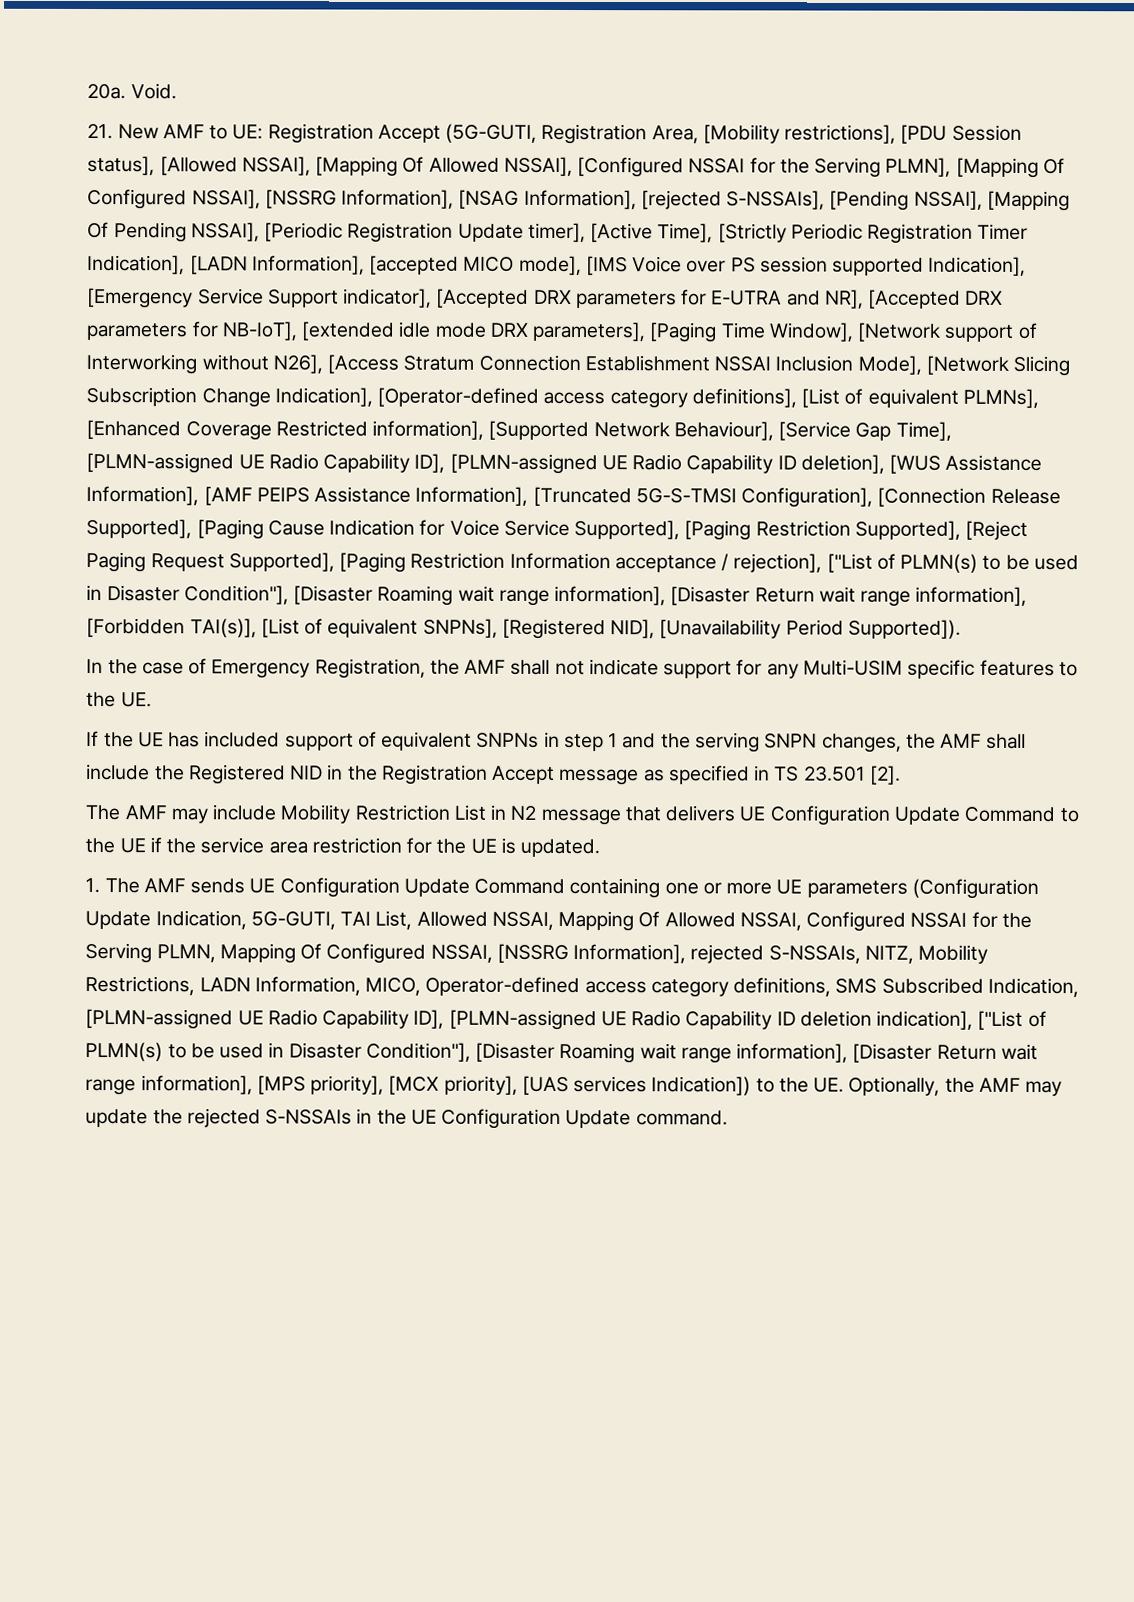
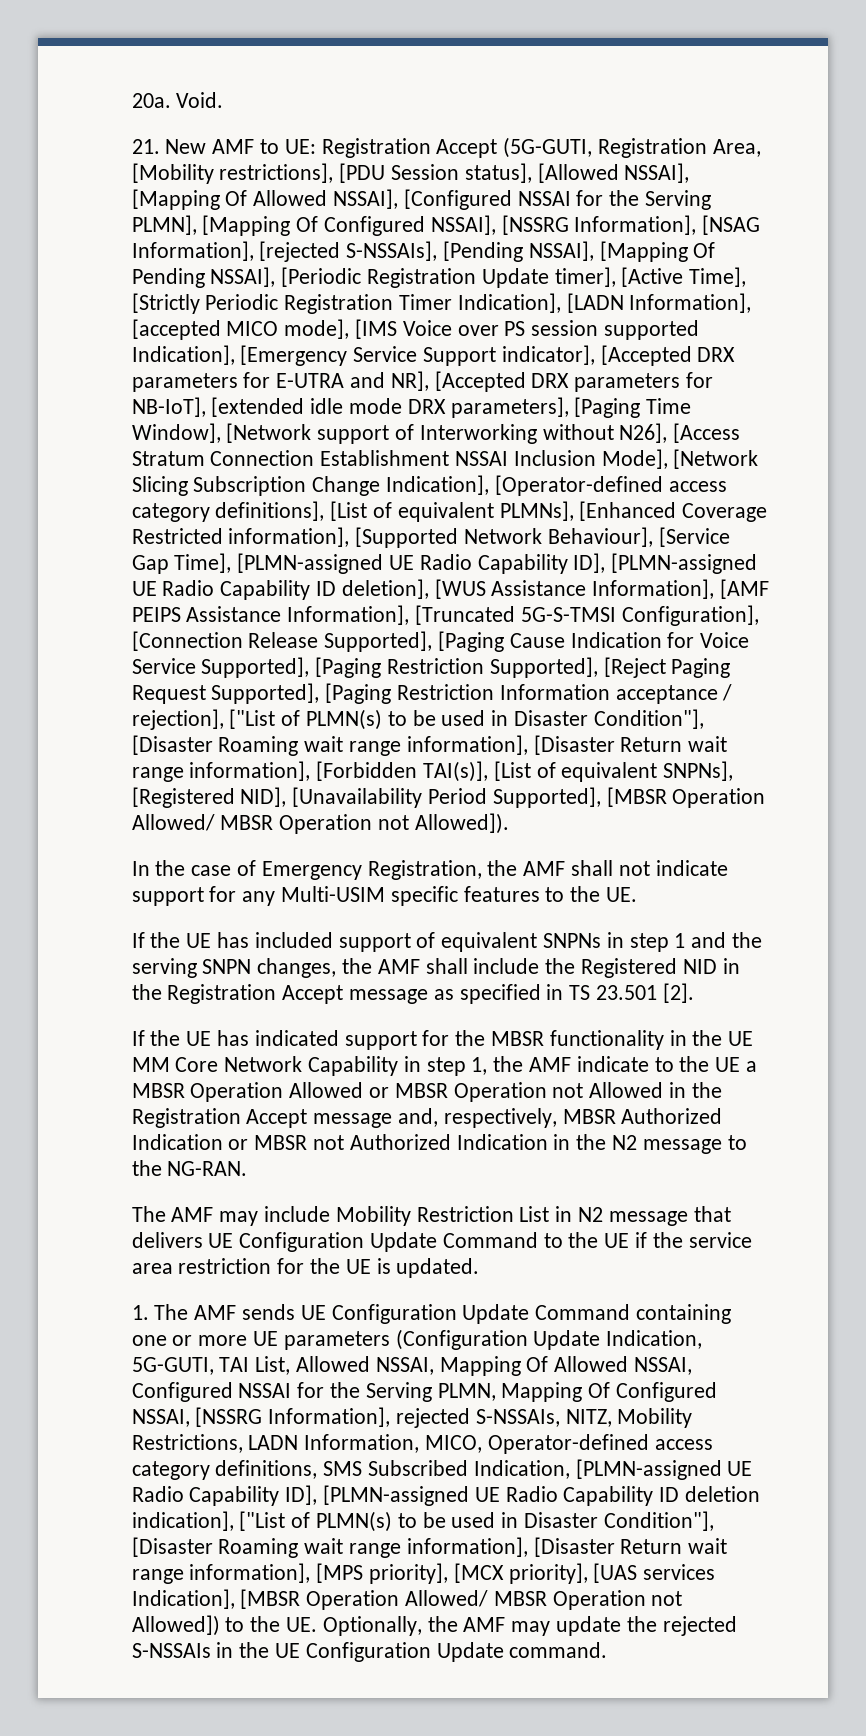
[847,619,961,639] Supported]). -> [492,787,766,808] [131,813,509,834] Supported], [MBSR Operation Allowed/ MBSR Operation not Allowed]).
(902, 775) none -> [131,1030,754,1050] [131,1056,758,1076] [131,1082,722,1102] [131,1108,723,1128] [131,1134,747,1154] [131,1160,248,1176] // If the UE has indicated support for the MBSR functionality in the UE MM Core Network Capability in step 1, the AMF indicate to the UE a MBSR Operation Allowed or MBSR Operation not Allowed in the Registration Accept message and, respectively, MBSR Authorized Indication or MBSR not Authorized Indication in the N2 message to the NG-RAN.
[651,1076,752,1096] Indication]) -> [131,1589,683,1610] [131,1615,220,1636] Indication], [MBSR Operation Allowed/ MBSR Operation not Allowed])

